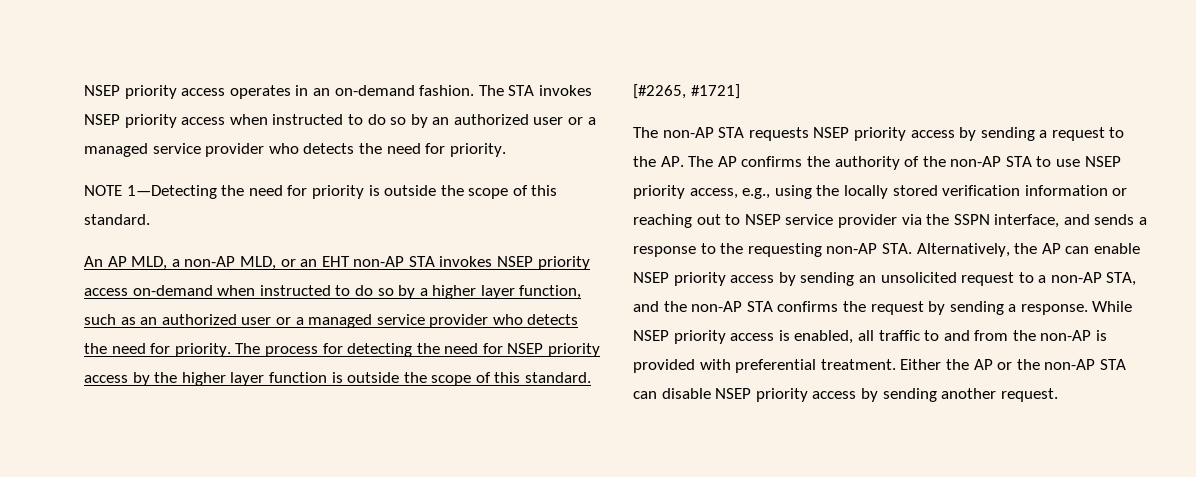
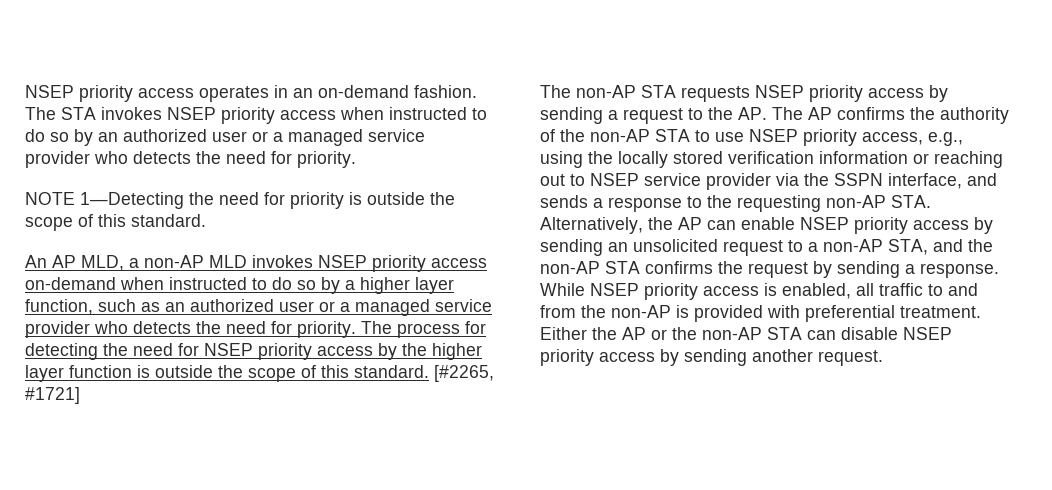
[239,256,435,270] MLD, or an EHT non-AP STA -> [209,255,247,268] MLD

